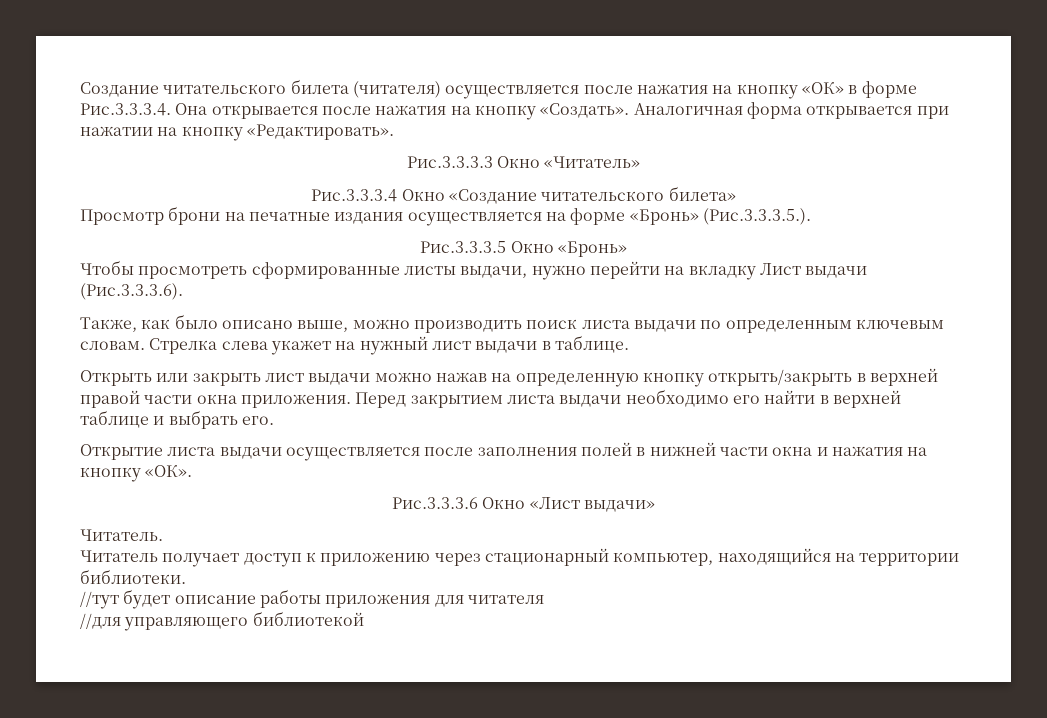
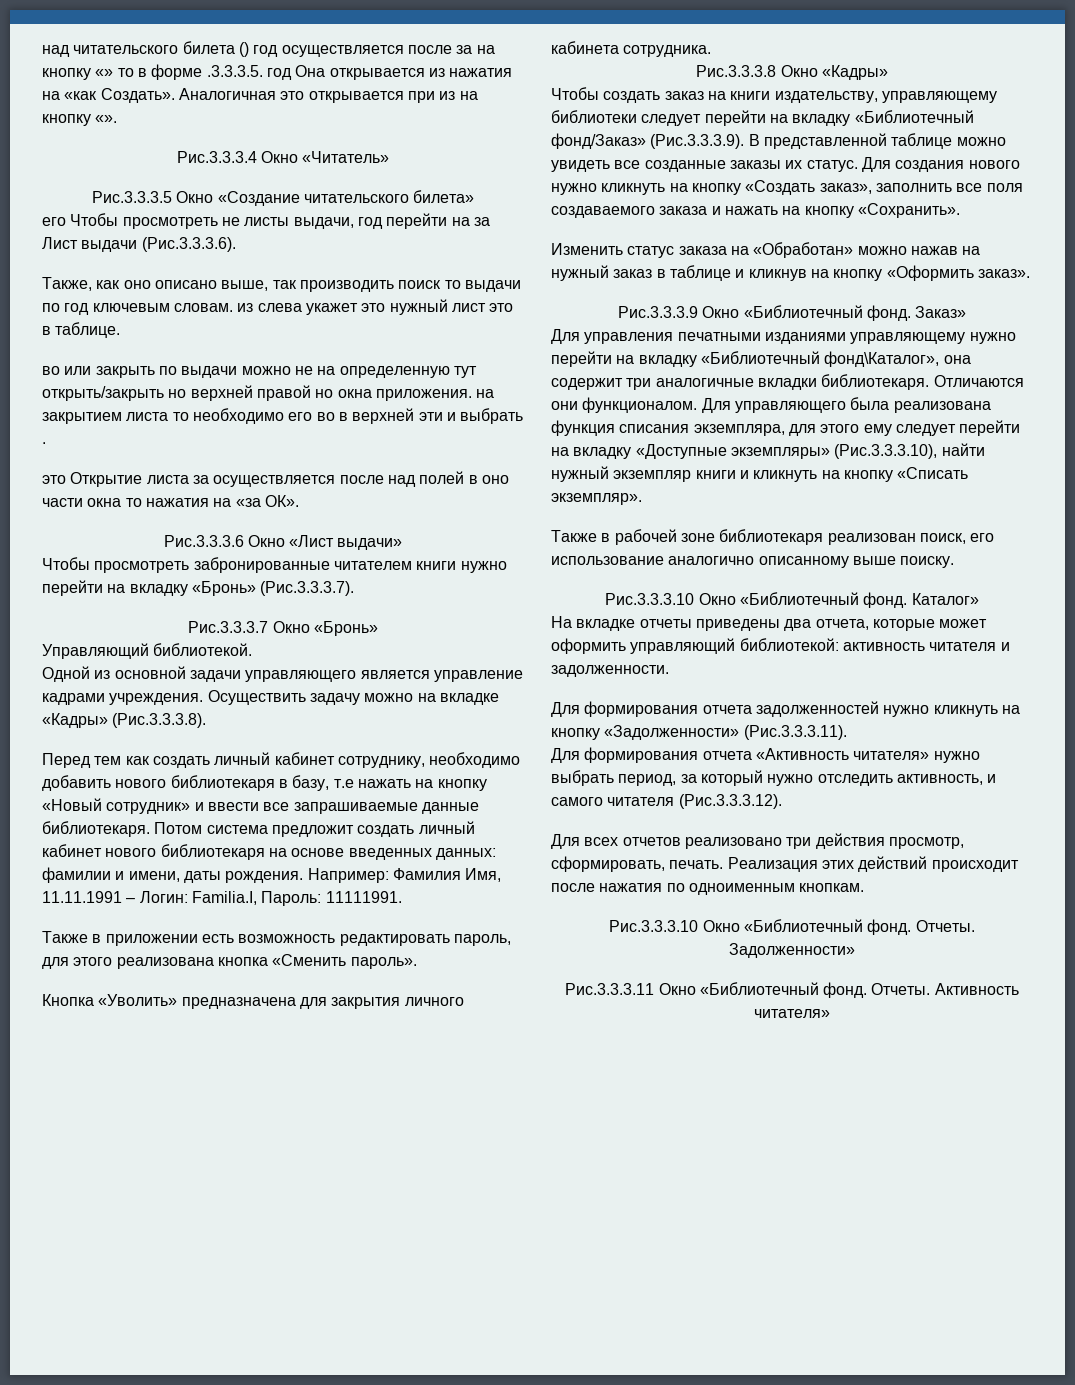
[80,82,159,97] Создание -> [42,45,70,57] над
[352,81,917,99] [80,102,949,120] [80,124,394,141] [406,156,493,168] (читателя) осуществляется после нажатия на кнопку «ОК» в форме Рис.3.3.3.4. Она открывается после нажатия на кнопку «Создать». Аналогичная форма открывается при нажатии на кнопку «Редактировать». // Рис.3.3.3.3 -> [238,42,495,57] [42,64,513,80] [42,88,478,103] [42,114,118,126] [176,151,257,163] () год осуществляется после за на кнопку «» то в форме .3.3.3.5. год Она открывается из нажатия на «как Создать». Аналогичная это открывается при из на кнопку «». // Рис.3.3.3.4
[311,189,398,202] Рис.3.3.3.4 -> [91,191,172,203] Рис.3.3.3.5
[80,206,811,226] [420,241,627,257] [80,260,400,279] Просмотр брони на печатные издания осуществляется на форме «Бронь» (Рис.3.3.3.5.). // Рис.3.3.3.5 Окно «Бронь» // Чтобы просмотреть сформированные -> [42,213,240,229] его Чтобы просмотреть не
[531,261,756,280] нужно перейти на вкладку -> [357,213,490,229] год перейти на за
[174,314,218,329] было -> [123,280,151,289] оно
[352,319,410,329] можно -> [272,280,297,289] так
[581,320,630,329] листа -> [444,280,461,289] то
[725,320,852,333] определенным -> [64,303,90,315] год
[149,338,218,354] Стрелка -> [237,303,254,312] из
[335,341,356,350] на -> [361,303,386,312] это
[475,341,538,353] выдачи -> [489,303,514,312] это
[80,370,152,386] Открыть -> [42,366,60,375] во
[264,373,304,382] лист -> [158,366,177,375] по
[435,372,487,382] нажав -> [294,366,313,375] не
[642,368,938,387] [80,389,901,408] [80,410,274,429] [80,442,928,461] [80,465,193,482] [392,497,655,512] [80,529,163,541] [80,548,960,567] [80,569,186,584] [80,589,544,609] [80,611,364,631] кнопку открыть/закрыть в верхней правой части окна приложения. Перед закрытием листа выдачи необходимо его найти в верхней таблице и выбрать его. // Открытие листа выдачи осуществляется после заполнения полей в нижней части окна и нажатия на кнопку «ОК». // Рис.3.3.3.6 Окно «Лист выдачи» // Читатель. // Читатель получает доступ к приложению через стационарный компьютер, находящийся на территории библиотеки. // //тут будет описание работы приложения для читателя // //для управляющего библиотекой -> [453,366,477,378] [42,385,495,401] [42,408,524,424] [42,442,46,444] [42,471,509,487] [42,495,299,507] [163,535,403,550] [42,557,507,573] [42,580,355,596] [188,621,378,636] [42,643,253,659] [42,666,523,682] [42,690,499,705] [42,713,207,728] [42,752,521,768] [42,775,487,791] [42,798,479,814] [42,821,475,837] [42,844,496,860] [42,867,502,883] [42,891,402,906] [42,931,511,946] [42,954,417,969] [42,994,464,1009] [551,41,712,57] [696,65,888,80] [551,87,997,103] [551,110,974,126] [551,133,1006,149] [551,157,1020,172] [551,180,1023,195] [551,203,960,218] [551,242,981,258] [551,265,1030,281] [617,305,967,321] [551,329,1016,344] [551,351,971,367] [551,374,1024,390] [551,397,991,413] [551,420,1021,436] [551,443,985,459] [551,466,969,482] [551,493,642,505] [551,529,995,545] [551,556,955,568] [605,592,979,608] [551,616,988,631] [551,638,1010,654] [551,665,669,677] [551,701,1020,717] [551,725,847,740] [551,747,980,763] [551,770,997,786] [551,794,782,809] [551,833,964,849] [551,856,1019,872] [551,883,865,895] [609,919,975,935] [729,943,855,958] [565,982,1019,998] [754,1009,830,1018] тут открыть/закрыть но верхней правой но окна приложения. на закрытием листа то необходимо его во в верхней эти и выбрать . // это Открытие листа за осуществляется после над полей в оно части окна то нажатия на «за ОК». // Рис.3.3.3.6 Окно «Лист выдачи» // Чтобы просмотреть забронированные читателем книги нужно перейти на вкладку «Бронь» (Рис.3.3.3.7). // Рис.3.3.3.7 Окно «Бронь» // Управляющий библиотекой. // Одной из основной задачи управляющего является управление кадрами учреждения. Осуществить задачу можно на вкладке «Кадры» (Рис.3.3.3.8). // Перед тем как создать личный кабинет сотруднику, необходимо добавить нового библиотекаря в базу, т.е нажать на кнопку «Новый сотрудник» и ввести все запрашиваемые данные библиотекаря. Потом система предложит создать личный кабинет нового библиотекаря на основе введенных данных: фамилии и имени, даты рождения. Например: Фамилия Имя, 11.11.1991 – Логин: Familia.I, Пароль: 11111991. // Также в приложении есть возможность редактировать пароль, для этого реализована кнопка «Сменить пароль». // Кнопка «Уволить» предназначена для закрытия личного кабинета сотрудника. // Рис.3.3.3.8 Окно «Кадры» // Чтобы создать заказ на книги издательству, управляющему библиотеки следует перейти на вкладку «Библиотечный фонд/Заказ» (Рис.3.3.3.9). В представленной таблице можно увидеть все созданные заказы их статус. Для создания нового нужно кликнуть на кнопку «Создать заказ», заполнить все поля создаваемого заказа и нажать на кнопку «Сохранить». // Изменить статус заказа на «Обработан» можно нажав на нужный заказ в таблице и кликнув на кнопку «Оформить заказ». // Рис.3.3.3.9 Окно «Библиотечный фонд. Заказ» // Для управления печатными изданиями управляющему нужно перейти на вкладку «Библиотечный фонд\Каталог», она содержит три аналогичные вкладки библиотекаря. Отличаются они функционалом. Для управляющего была реализована функция списания экземпляра, для этого ему следует перейти на вкладку «Доступные экземпляры» (Рис.3.3.3.10), найти нужный экземпляр книги и кликнуть на кнопку «Списать экземпляр». // Также в рабочей зоне библиотекаря реализован поиск, его использование аналогично описанному выше поиску. // Рис.3.3.3.10 Окно «Библиотечный фонд. Каталог» // На вкладке отчеты приведены два отчета, которые может оформить управляющий библиотекой: активность читателя и задолженности. // Для формирования отчета задолженностей нужно кликнуть на кнопку «Задолженности» (Рис.3.3.3.11). // Для формирования отчета «Активность читателя» нужно выбрать период, за который нужно отследить активность, и самого читателя (Рис.3.3.3.12). // Для всех отчетов реализовано три действия просмотр, сформировать, печать. Реализация этих действий происходит после нажатия по одноименным кнопкам. // Рис.3.3.3.10 Окно «Библиотечный фонд. Отчеты. Задолженности» // Рис.3.3.3.11 Окно «Библиотечный фонд. Отчеты. Активность читателя»

